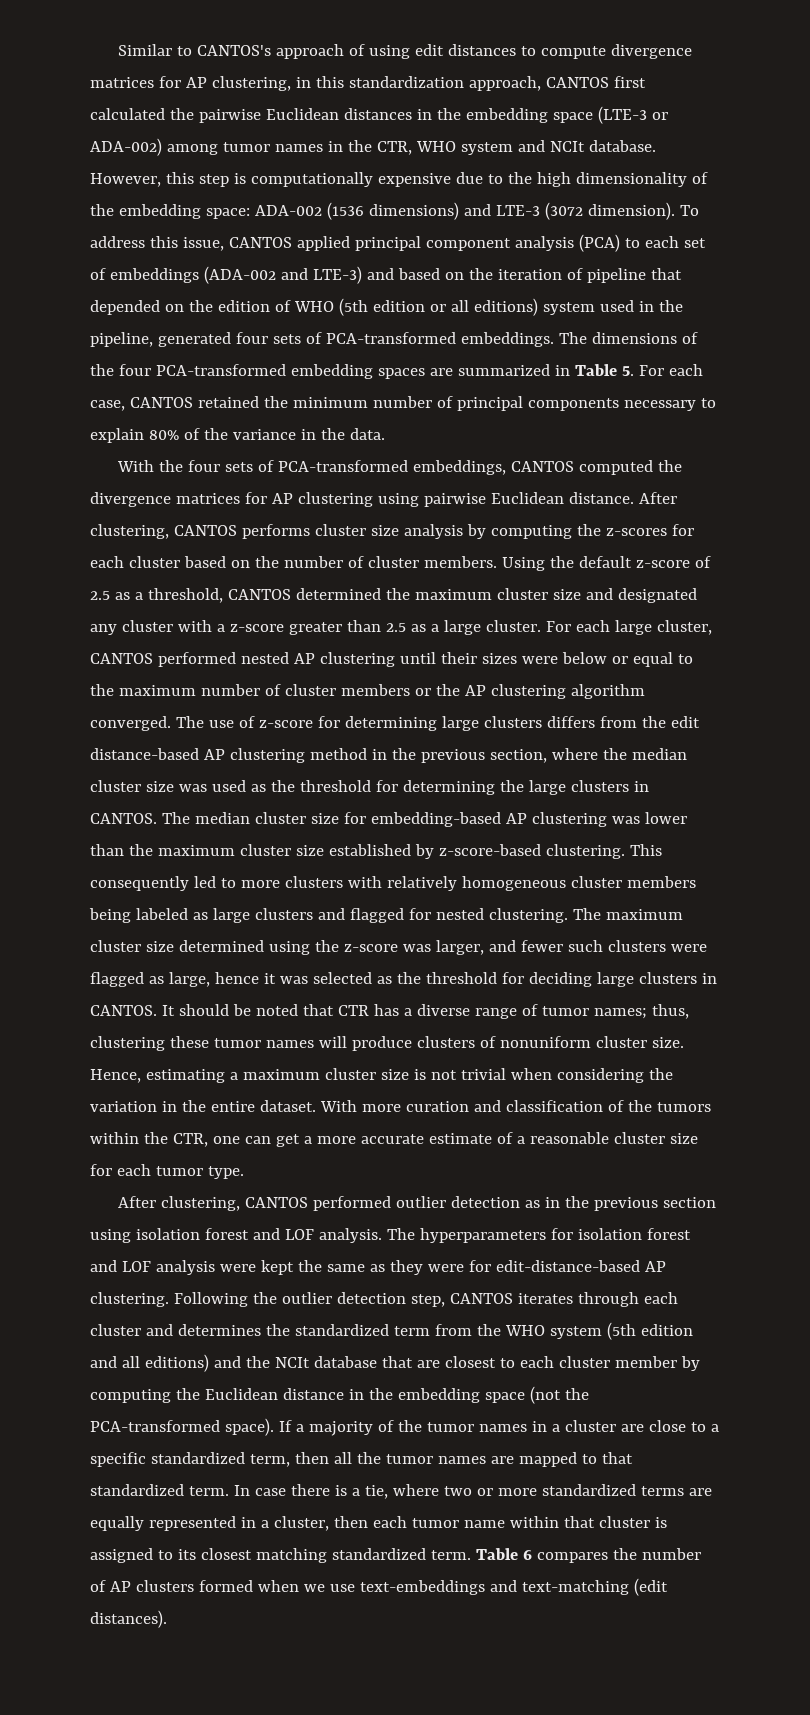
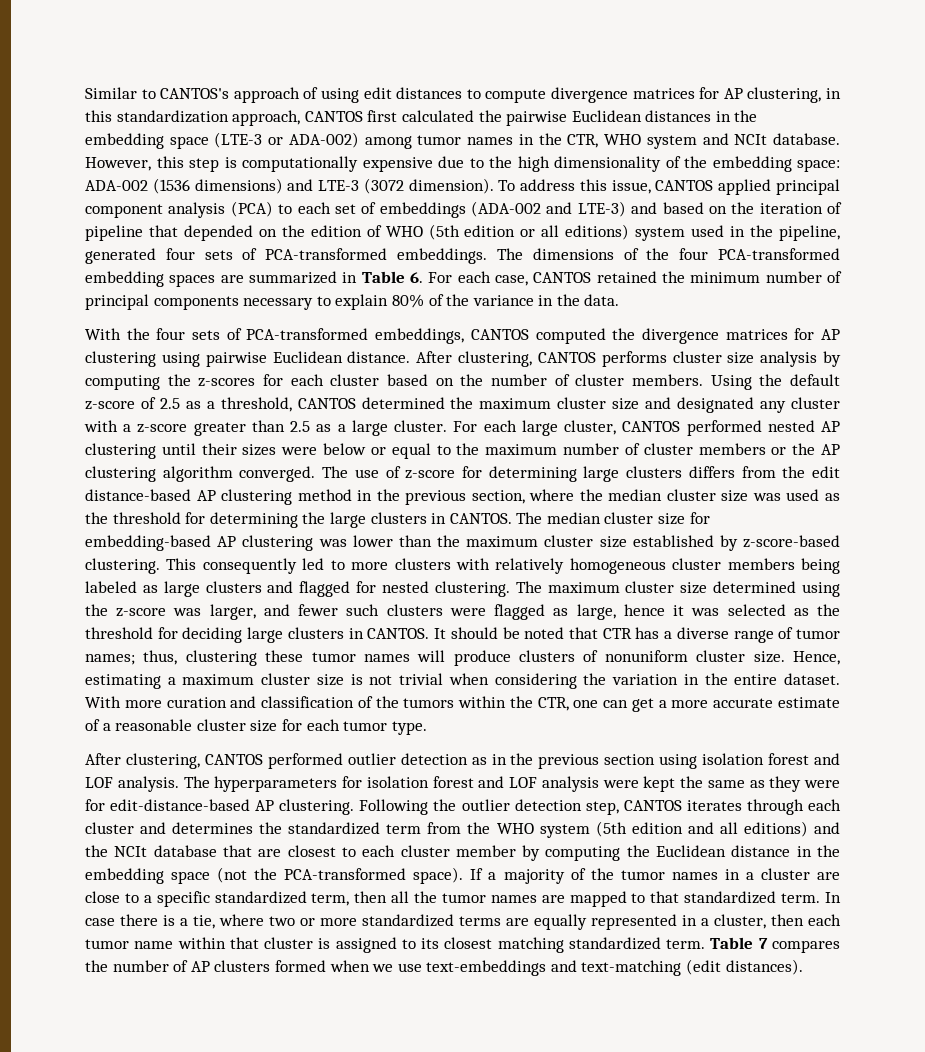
[621,366,634,376] 5. -> [409,272,423,283] 6.
[522,1550,532,1560] 6 -> [758,938,768,949] 7

